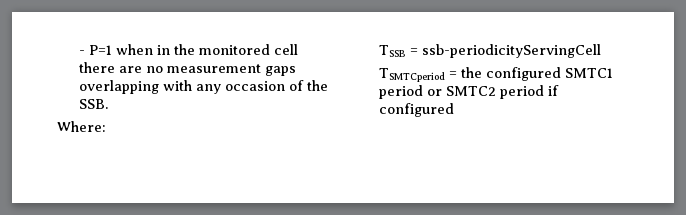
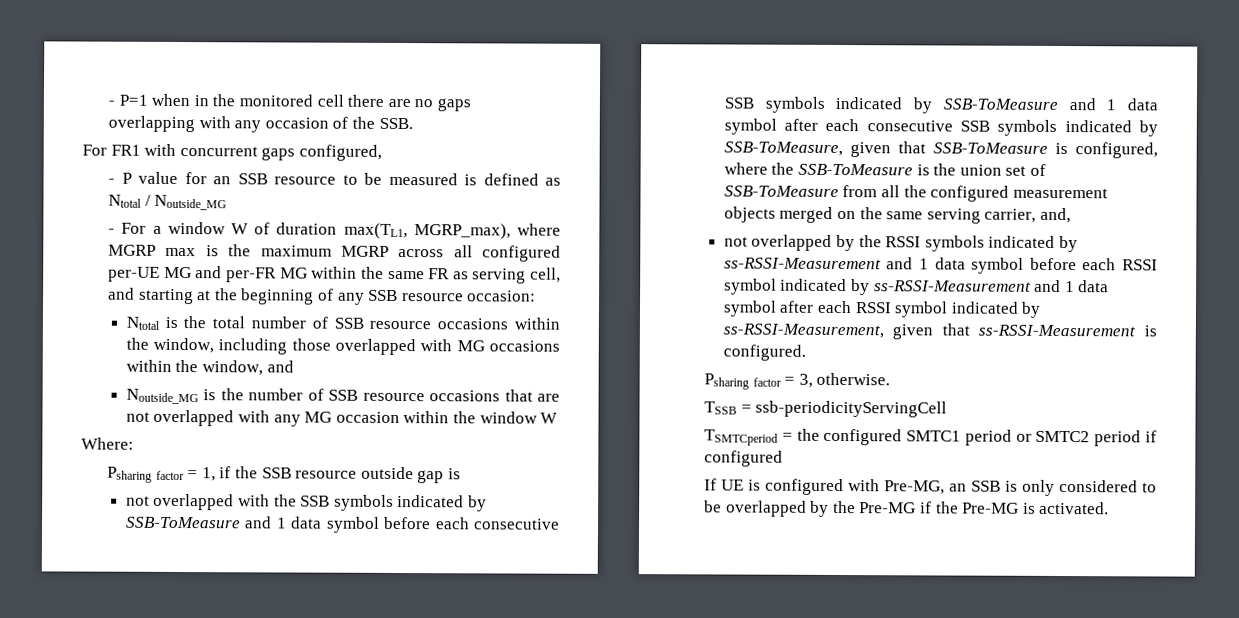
[167,64,262,73] measurement -> (434, 103) none
[57,121,106,132] Where: -> [82,143,382,161] [108,171,561,186] [108,194,228,211] [108,221,561,240] [108,244,561,262] [108,266,561,284] [108,287,537,305] [125,316,560,330] [125,337,560,356] [125,359,294,376] [125,388,560,405] [125,409,559,427] [81,437,134,450] [107,466,462,484] [125,493,487,512] [125,516,560,533] [723,96,1158,114] [723,118,1158,137] [723,141,1158,159] [723,162,1046,176] [723,185,1108,202] [723,206,1071,224] [723,234,1078,253] [723,257,1158,274] [723,278,1110,296] [722,300,1042,318] [722,323,1157,340] [722,344,806,361] [704,372,891,390] For FR1 with concurrent gaps configured, // - P value for an SSB resource to be measured is defined as Ntotal / Noutside_MG // - For a window W of duration max(TL1, MGRP_max), where MGRP max is the maximum MGRP across all configured per-UE MG and per-FR MG within the same FR as serving cell, and starting at the beginning of any SSB resource occasion: // Ntotal is the total number of SSB resource occasions within the window, including those overlapped with MG occasions within the window, and // Noutside_MG is the number of SSB resource occasions that are not overlapped with any MG occasion within the window W // Where: // Psharing factor = 1, if the SSB resource outside gap is // not overlapped with the SSB symbols indicated by SSB-ToMeasure and 1 data symbol before each consecutive SSB symbols indicated by SSB-ToMeasure and 1 data symbol after each consecutive SSB symbols indicated by SSB-ToMeasure, given that SSB-ToMeasure is configured, where the SSB-ToMeasure is the union set of SSB-ToMeasure from all the configured measurement objects merged on the same serving carrier, and, // not overlapped by the RSSI symbols indicated by ss-RSSI-Measurement and 1 data symbol before each RSSI symbol indicated by ss-RSSI-Measurement and 1 data symbol after each RSSI symbol indicated by ss-RSSI-Measurement, given that ss-RSSI-Measurement is configured. // Psharing factor = 3, otherwise.
(455, 110) none -> [704,478,1157,496] [704,500,1110,517] // If UE is configured with Pre-MG, an SSB is only considered to be overlapped by the Pre-MG if the Pre-MG is activated.

